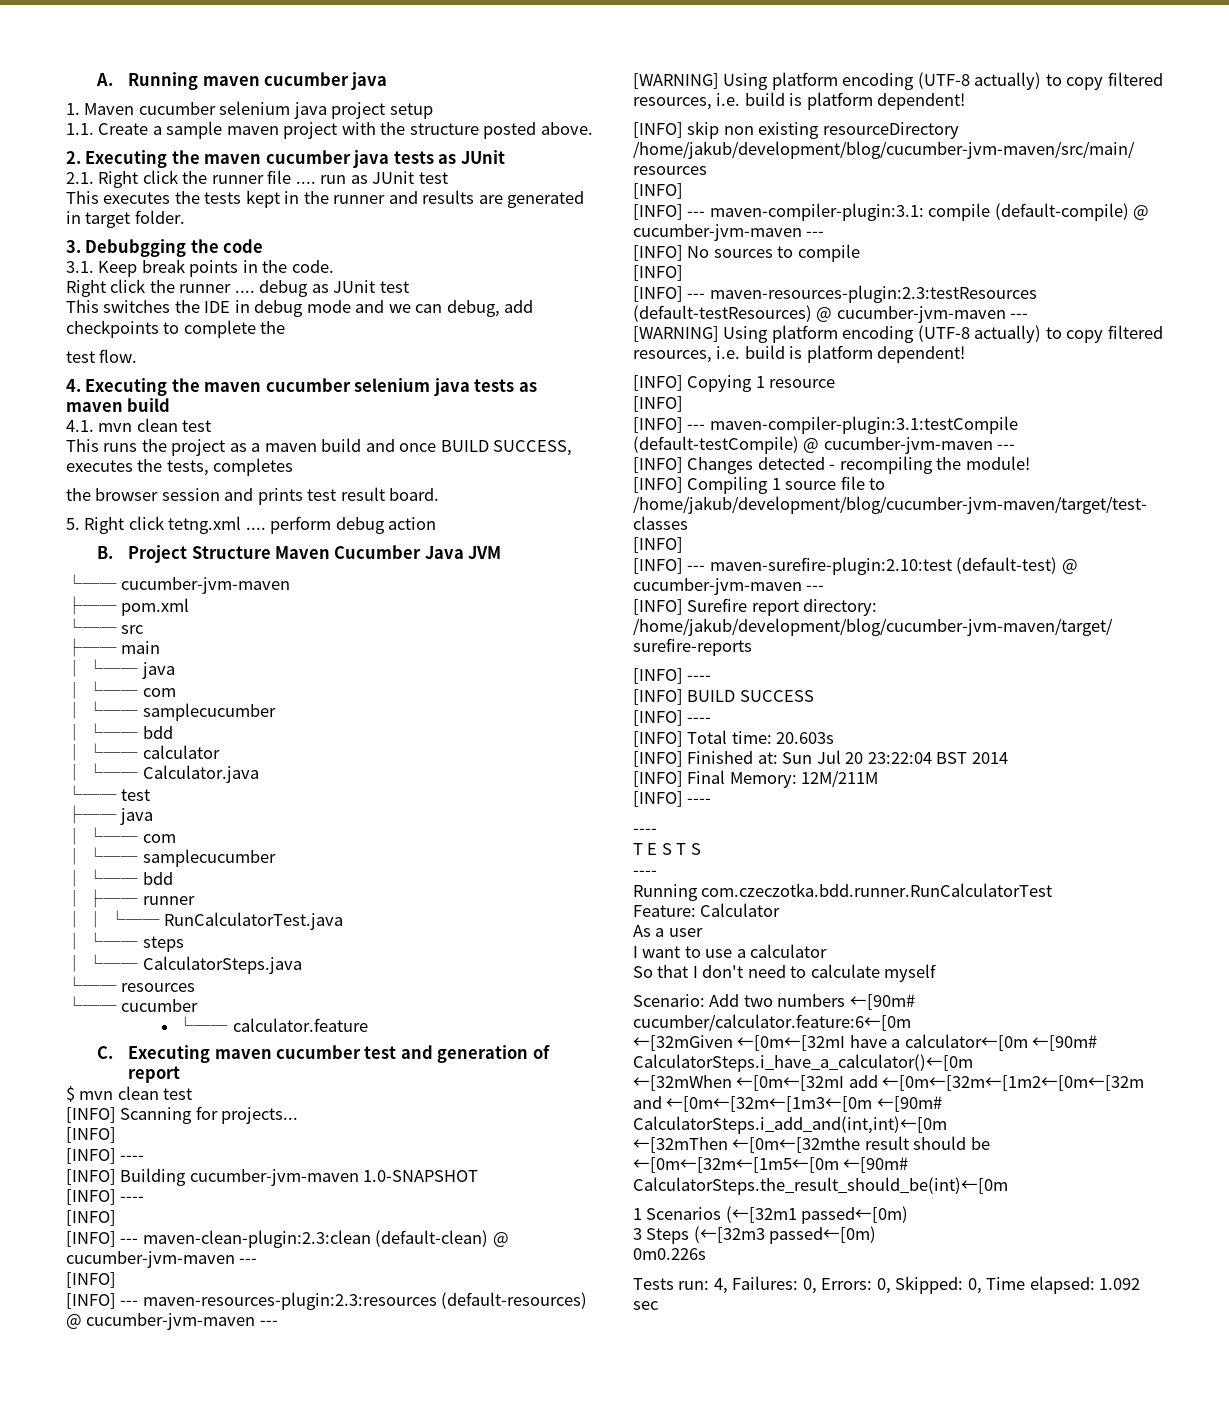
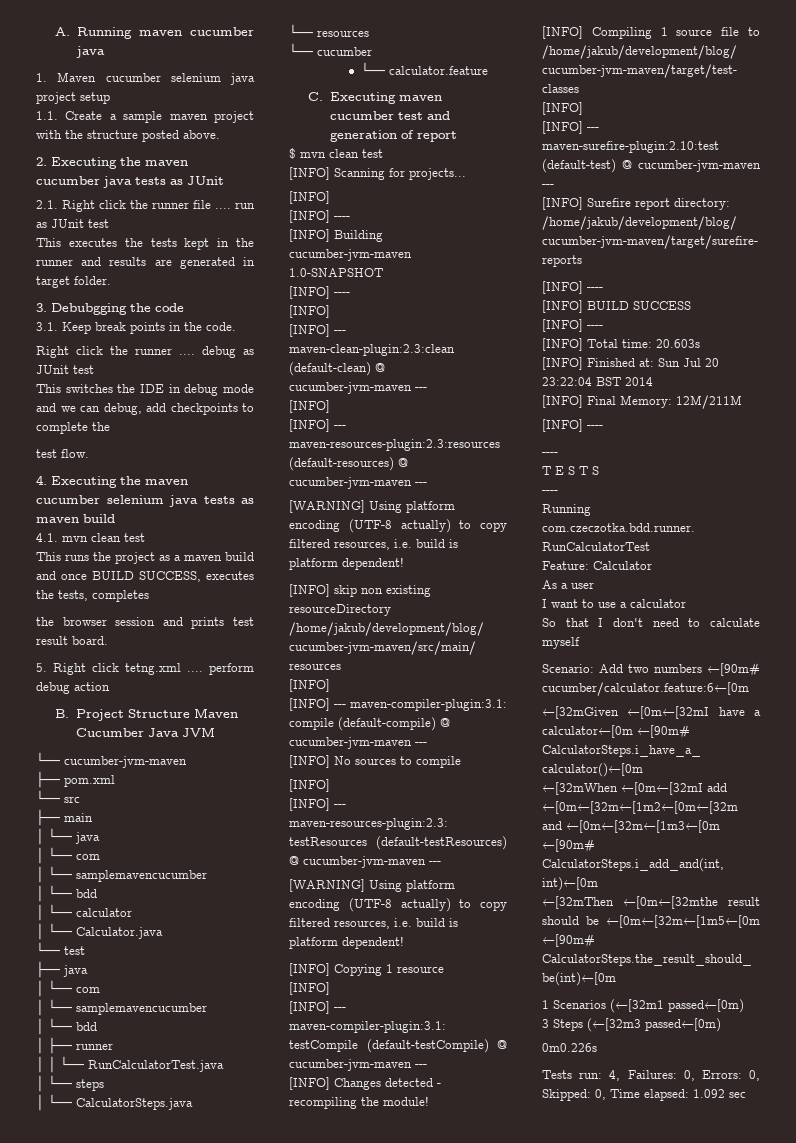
[142,703,276,721] samplecucumber -> [76,870,207,882] samplemavencucumber
[142,849,276,867] samplecucumber -> [76,1003,207,1015] samplemavencucumber

